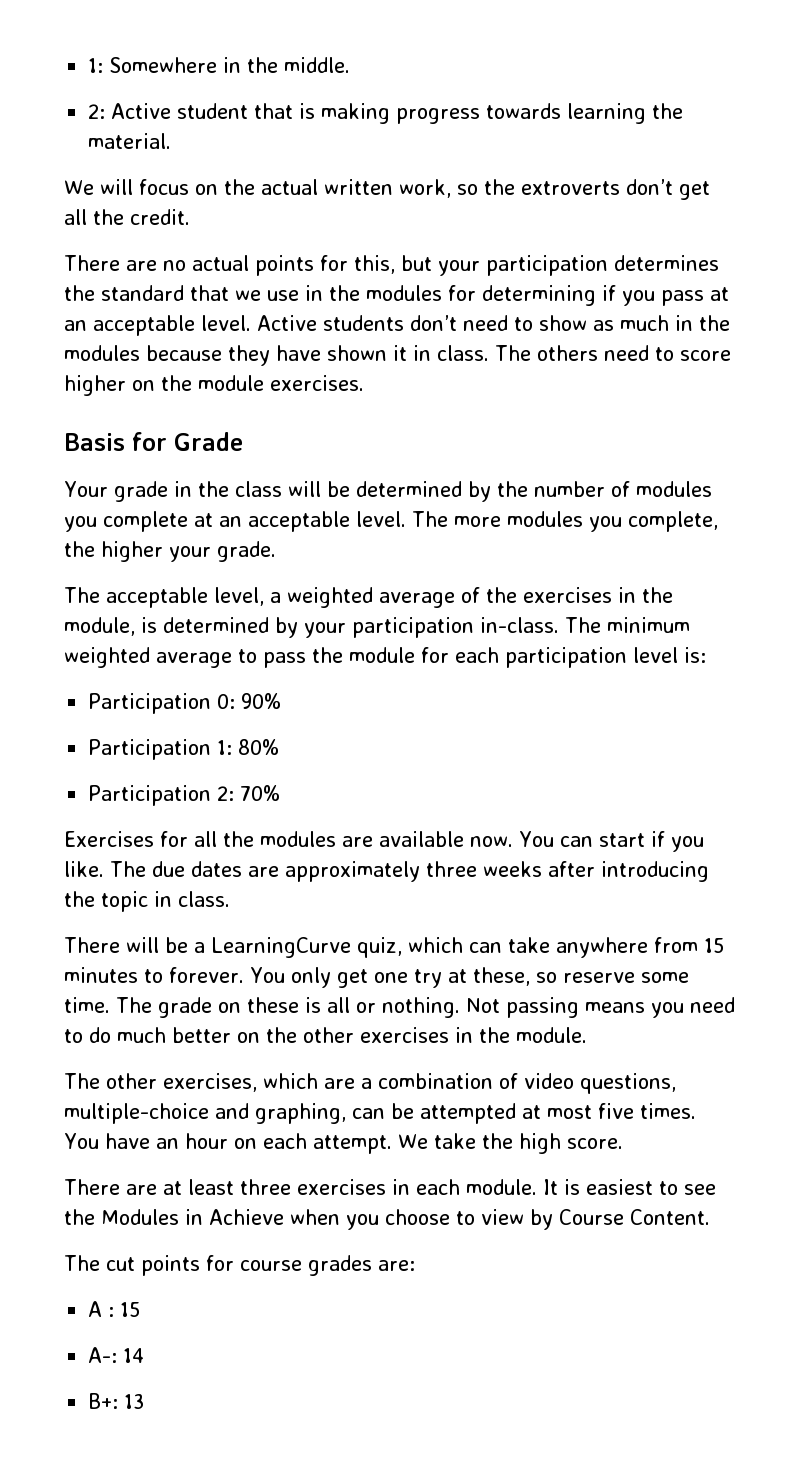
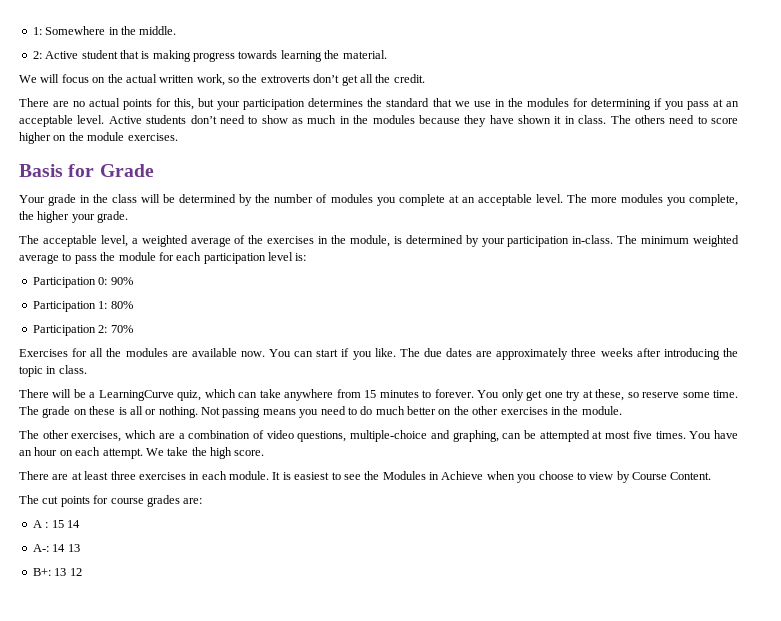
(141, 1309) none -> [66,520,80,528] 14
(145, 1355) none -> [67,544,80,552] 13
(145, 1401) none -> [69,568,82,576] 12

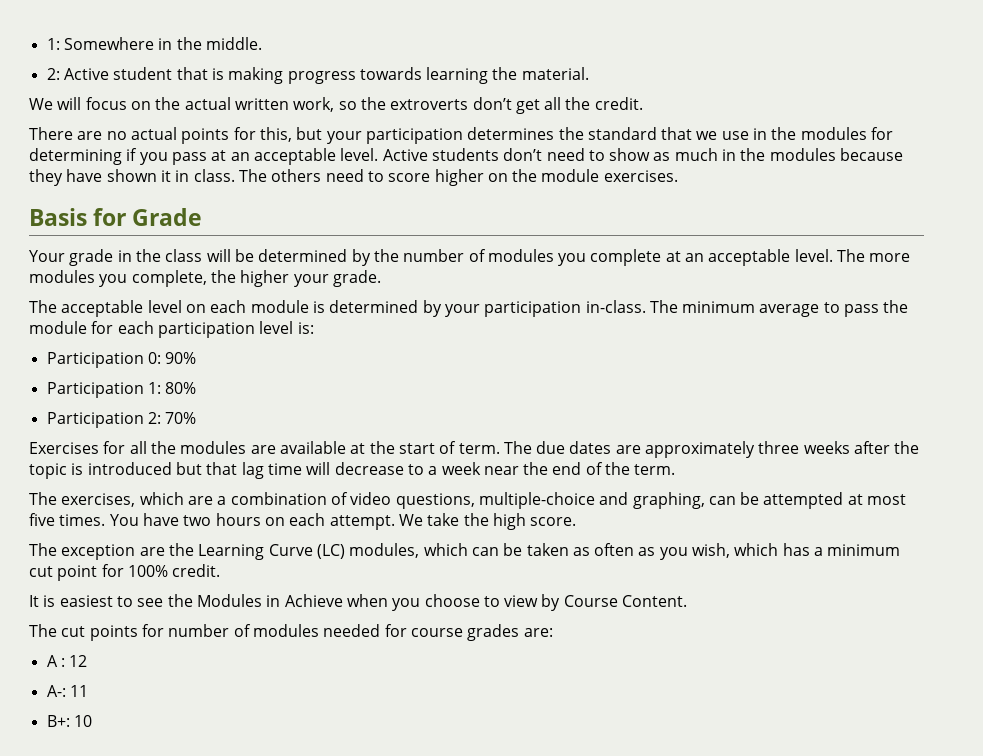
[100,235,390,247] level, a weighted average of the exercises in the module, -> [147,300,309,313] level on each module
[692,235,739,247] weighted -> (756, 307) none
[240,348,396,360] now. You can start if you like. -> [350,441,500,454] at the start of term.
[663,348,720,360] introducing -> (891, 447) none
[46,365,87,374] [19,389,739,401] [19,406,622,418] [19,430,69,439] in class. // There will be a LearningCurve quiz, which can take anywhere from 15 minutes to forever. You only get one try at these, so reserve some time. The grade on these is all or nothing. Not passing means you need to do much better on the other exercises in the module. // The other -> [71,462,676,479] [29,492,57,505] is introduced but that lag time will decrease to a week near the end of the term. // The
[19,447,58,456] an hour -> [183,513,261,526] two hours
[19,471,269,480] There are at least three exercises in each module. -> [29,543,901,560] [29,564,221,581] The exception are the Learning Curve (LC) modules, which can be taken as often as you wish, which has a minimum cut point for 100% credit. //
(109, 499) none -> [168,624,407,637] number of modules needed for
[51,520,80,528] 15 14 -> [69,655,88,667] 12
[52,544,80,552] 14 13 -> [69,685,88,697] 11
[54,568,82,576] 13 12 -> [73,715,92,727] 10

